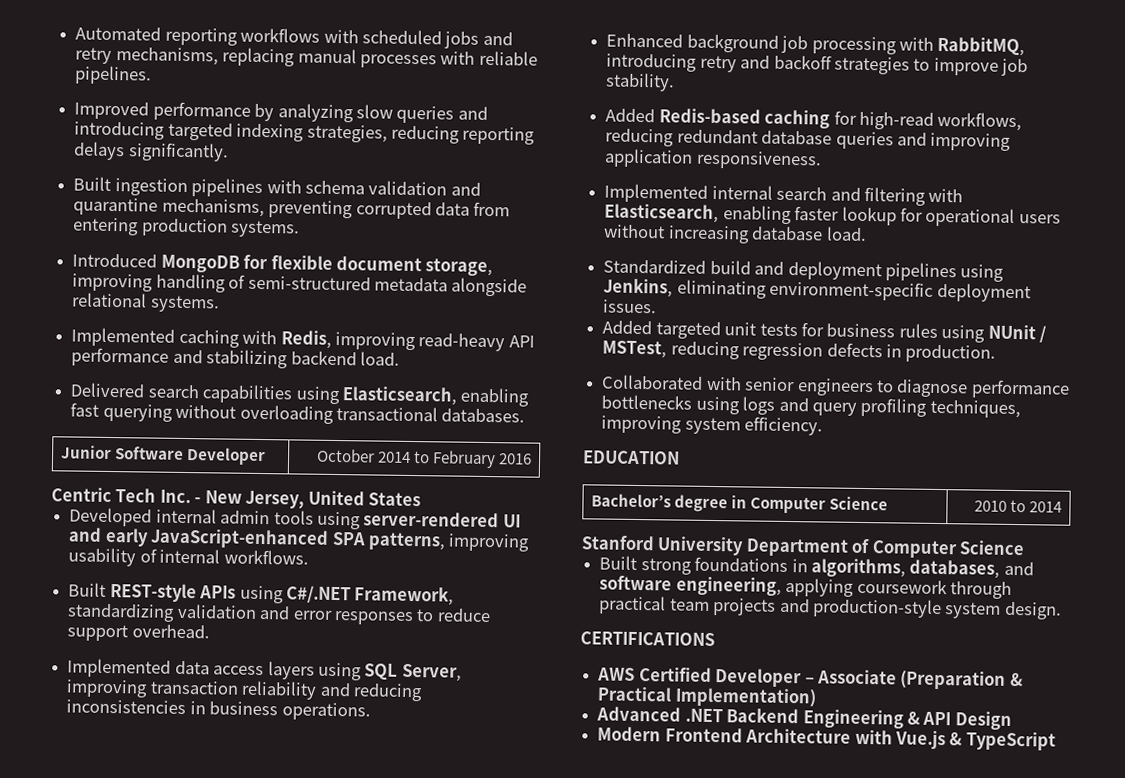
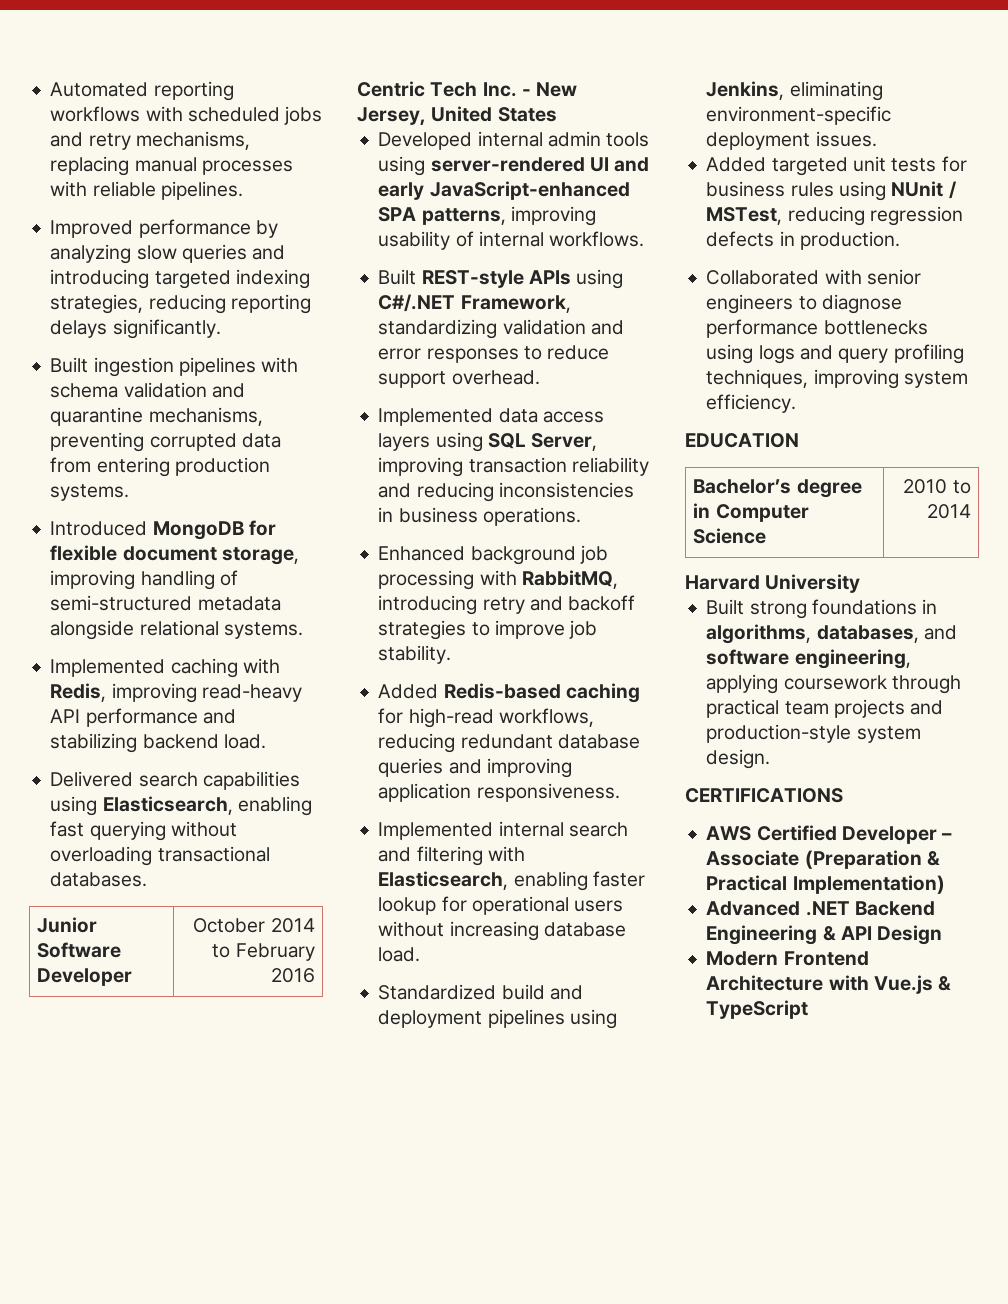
[581,535,655,551] Stanford -> [685,575,760,590] Harvard
[745,538,1026,559] Department of Computer Science -> (861, 583) none

